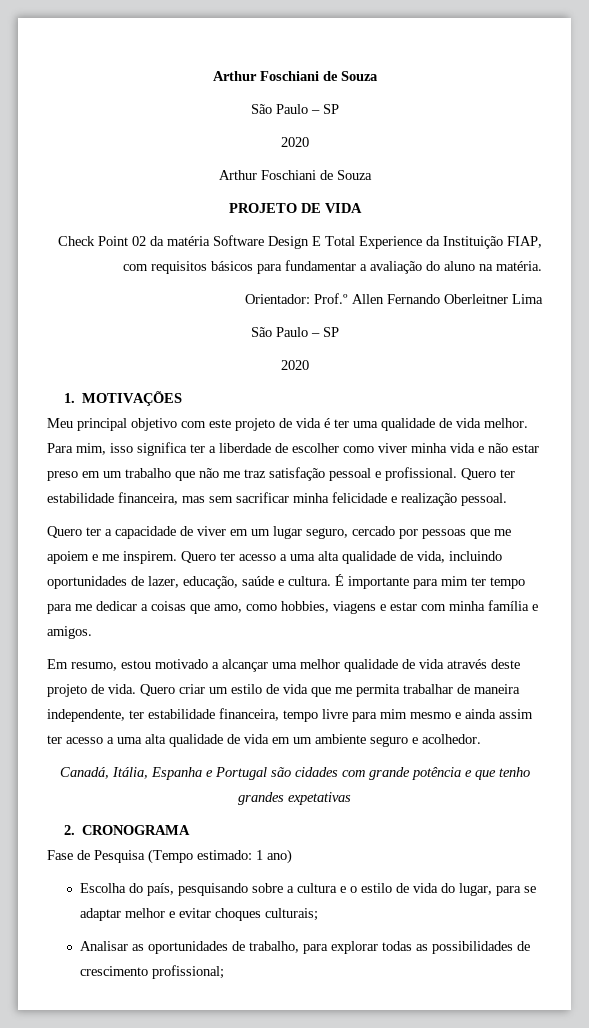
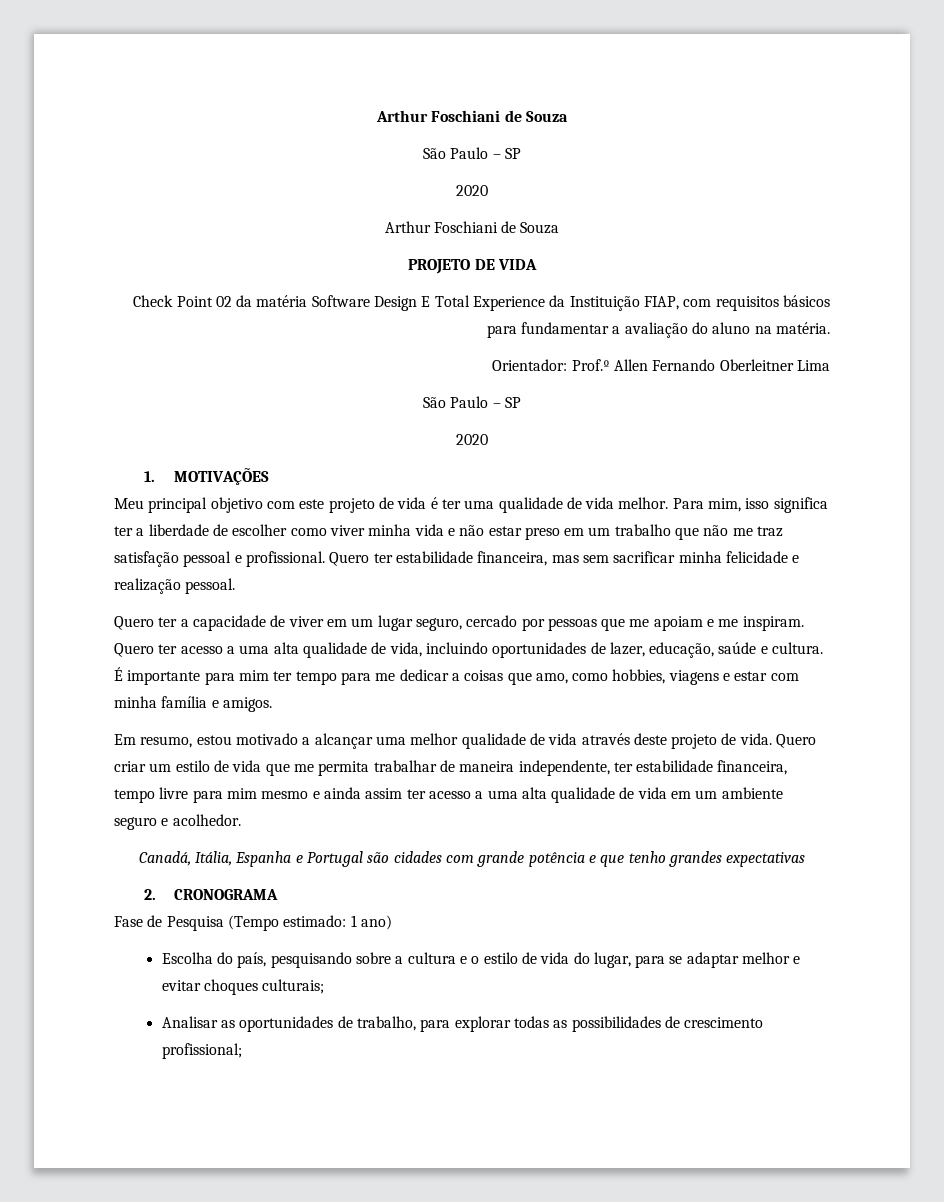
[47,551,89,564] apoiem -> [653,616,703,631] apoiam
[123,551,177,564] inspirem. -> [742,616,804,631] inspiram.
[288,792,351,805] expetativas -> [726,852,806,867] expectativas

